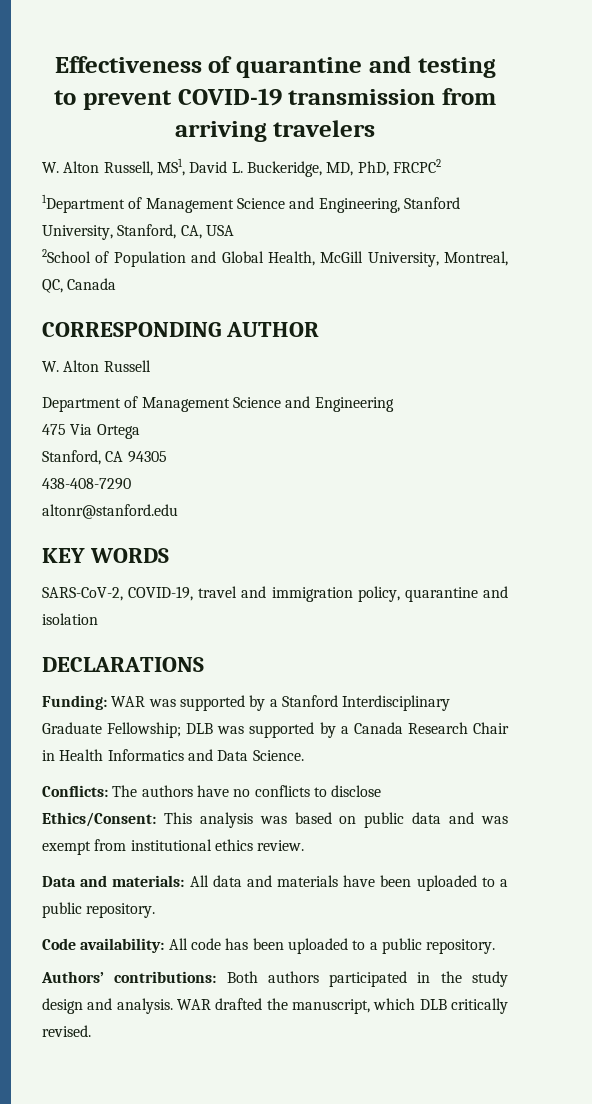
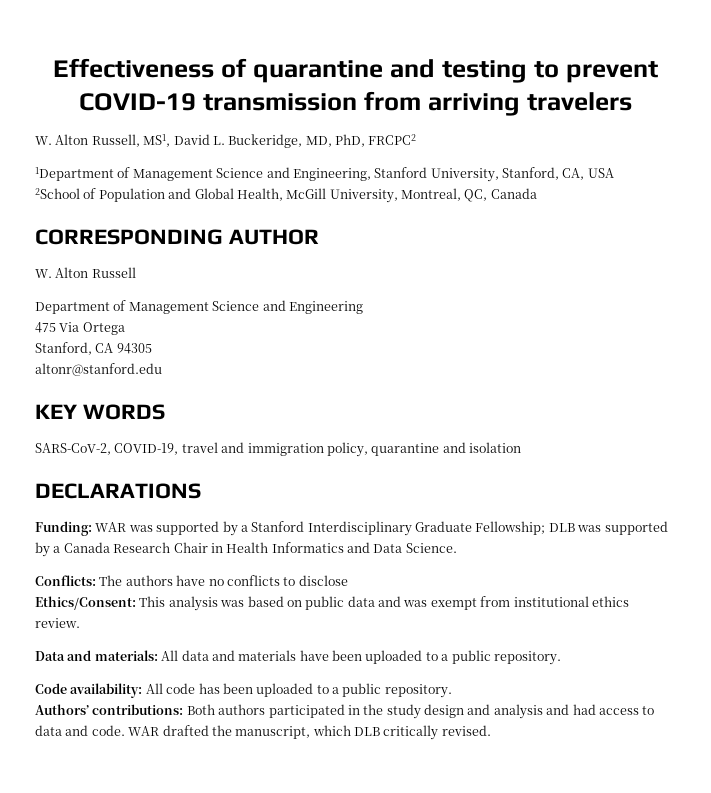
[42,478,131,490] // 438-408-7290 -> (152, 348) none
[116,998,173,1014] analysis. -> [493,704,655,719] [35,725,125,736] analysis and had access to data and code.

